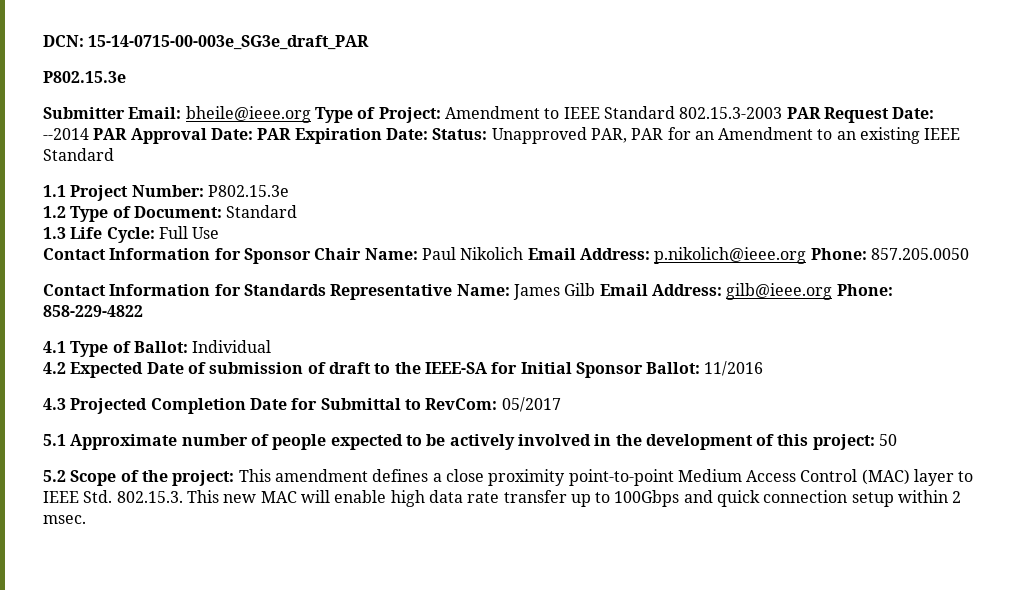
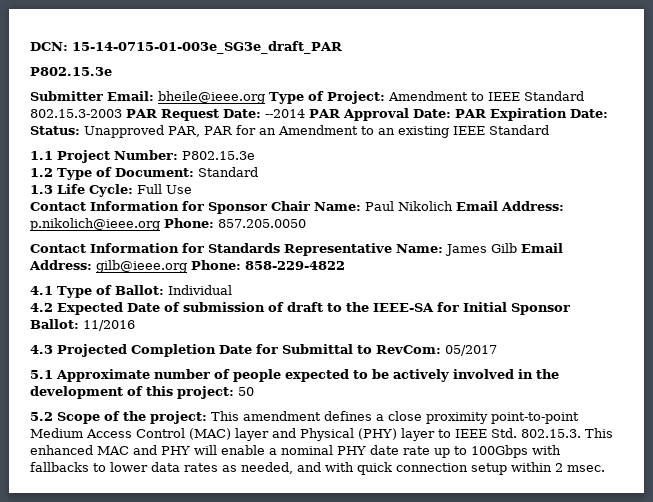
[88,35,370,50] 15-14-0715-00-003e_SG3e_draft_PAR -> [72,41,342,54] 15-14-0715-01-003e_SG3e_draft_PAR
(955, 477) none -> [272,428,435,441] and Physical (PHY) layer
[223,490,713,507] new MAC will enable high data rate transfer up to 100Gbps and -> [30,445,561,458] [30,462,354,474] enhanced MAC and PHY will enable a nominal PHY date rate up to 100Gbps with fallbacks to lower data rates as needed, and with

